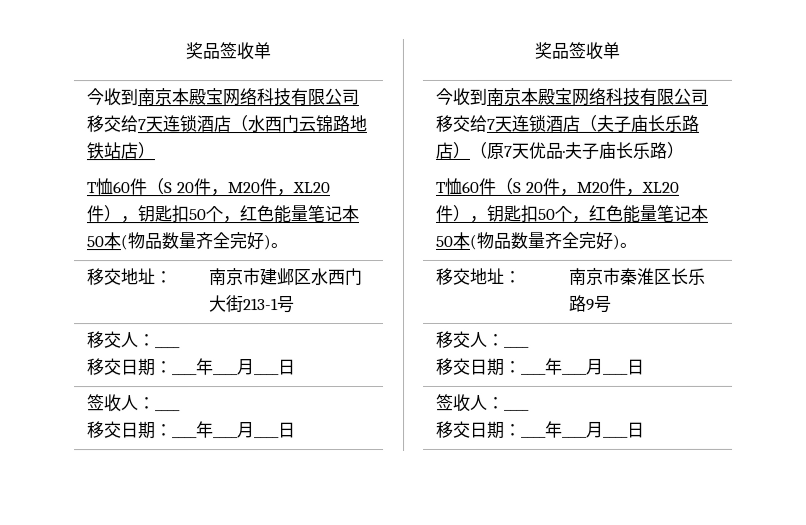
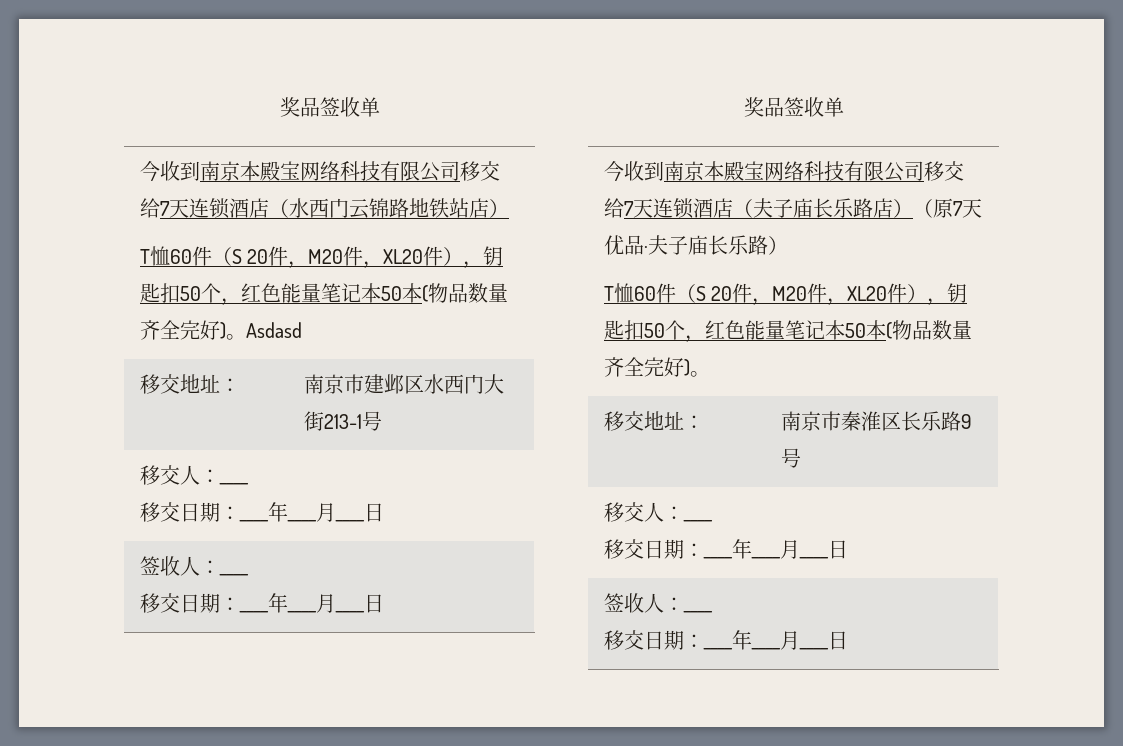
(289, 246) none -> [245,322,302,338] Asdasd

